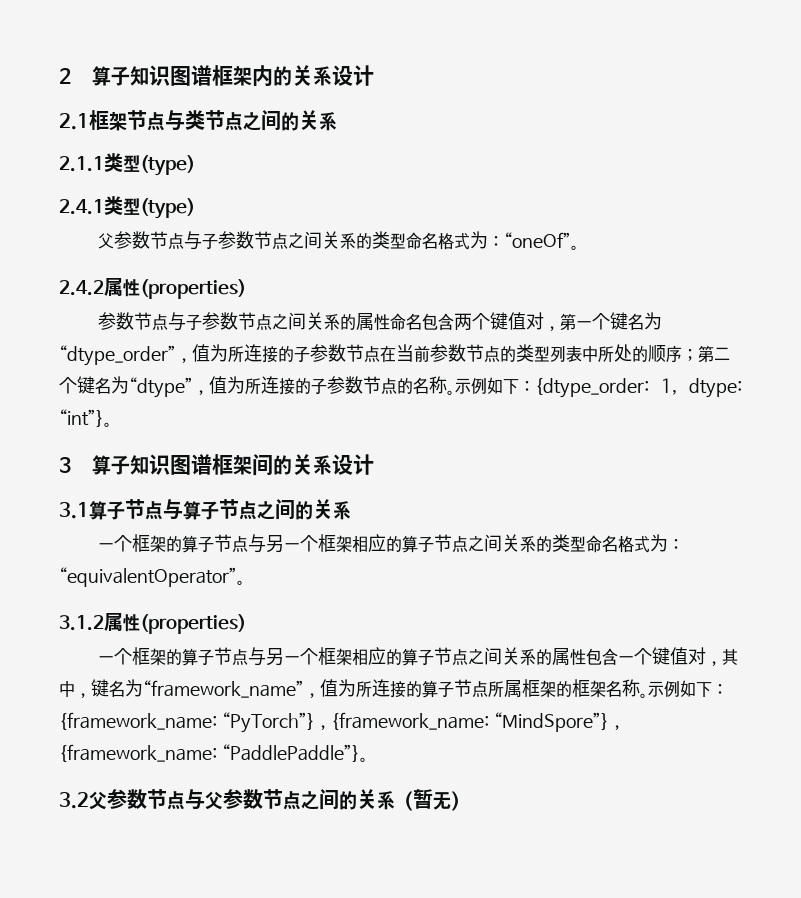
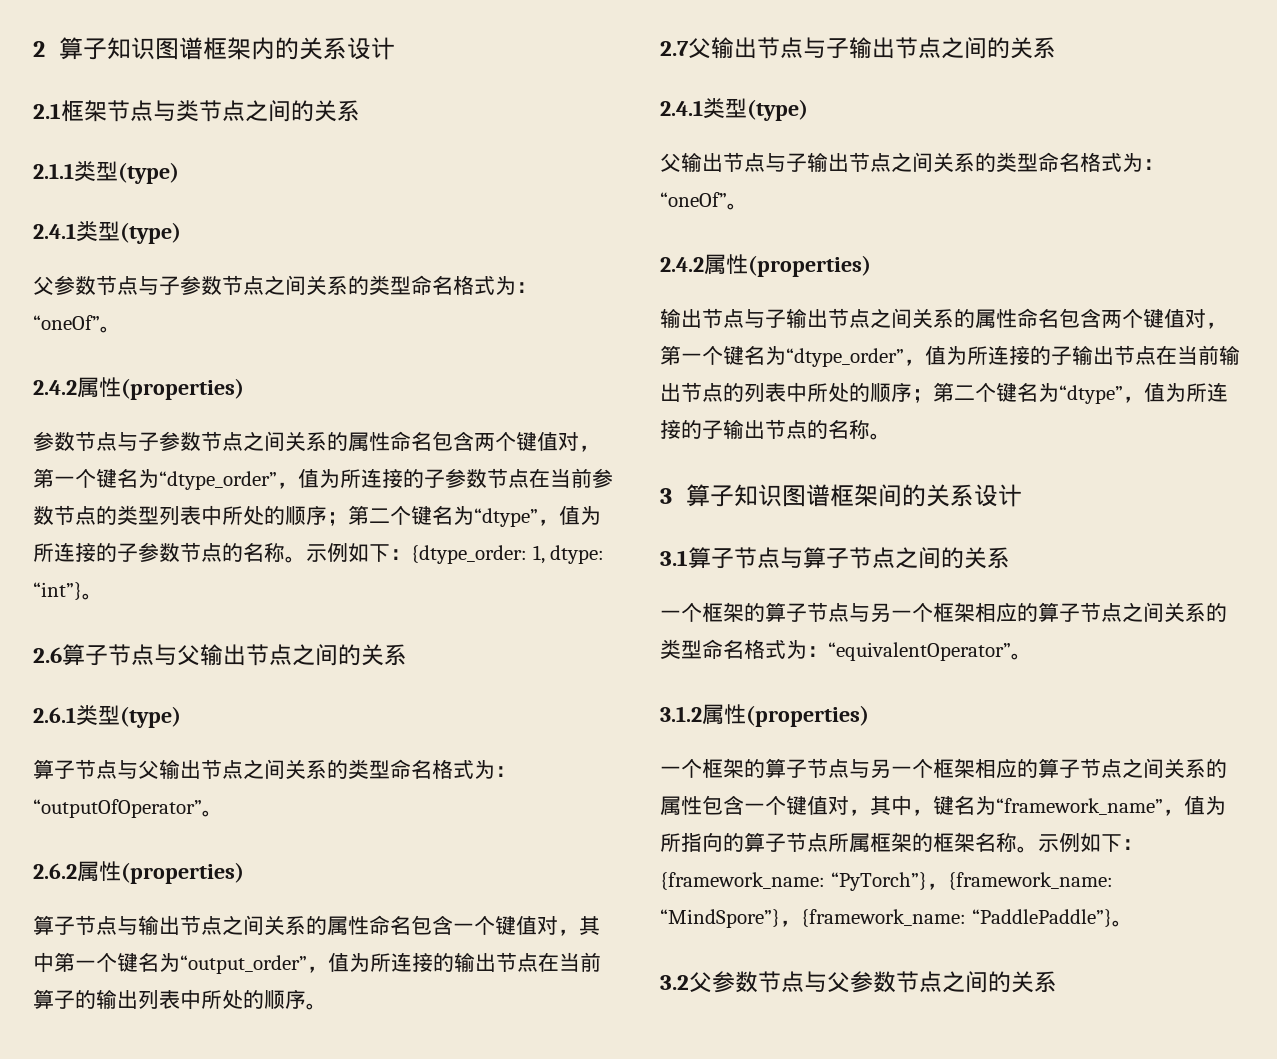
(112, 424) none -> [33,644,407,666] [33,705,181,728] [33,759,516,779] [33,799,223,818] [33,861,244,884] [33,915,600,936] [33,952,601,974] [33,989,327,1010] [660,37,1056,59] [660,98,808,121] [660,152,1164,172] [660,192,748,210] [660,254,871,277] [660,308,1227,329] [660,345,1240,367] [660,382,1228,404] [660,419,891,440] // 2.6算子节点与父输出节点之间的关系 // 2.6.1类型(type) // 算子节点与父输出节点之间关系的类型命名格式为：“outputOfOperator”。 // 2.6.2属性(properties) // 算子节点与输出节点之间关系的属性命名包含一个键值对，其中第一个键名为“output_order”，值为所连接的输出节点在当前算子的输出列表中所处的顺序。 // 2.7父输出节点与子输出节点之间的关系 // 2.4.1类型(type) // 父输出节点与子输出节点之间关系的类型命名格式为：“oneOf”。 // 2.4.2属性(properties) // 输出节点与子输出节点之间关系的属性命名包含两个键值对，第一个键名为“dtype_order”，值为所连接的子输出节点在当前输出节点的列表中所处的顺序；第二个键名为“dtype”，值为所连接的子输出节点的名称。
[371,679,406,698] 连接 -> [681,832,723,852] 指向
[395,789,469,811] （暂无） -> (1057, 982) none

